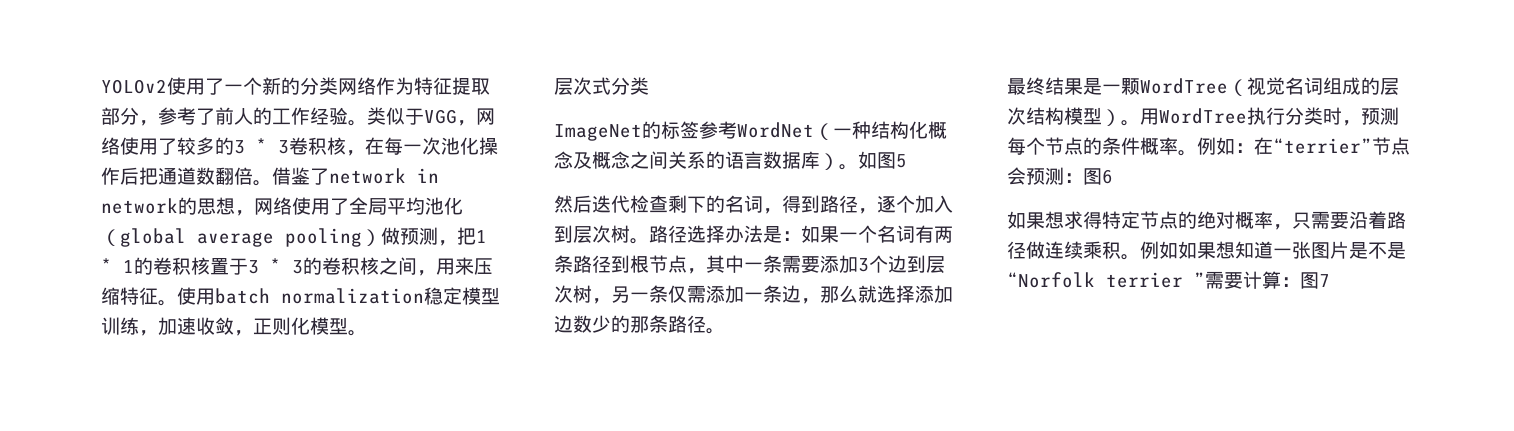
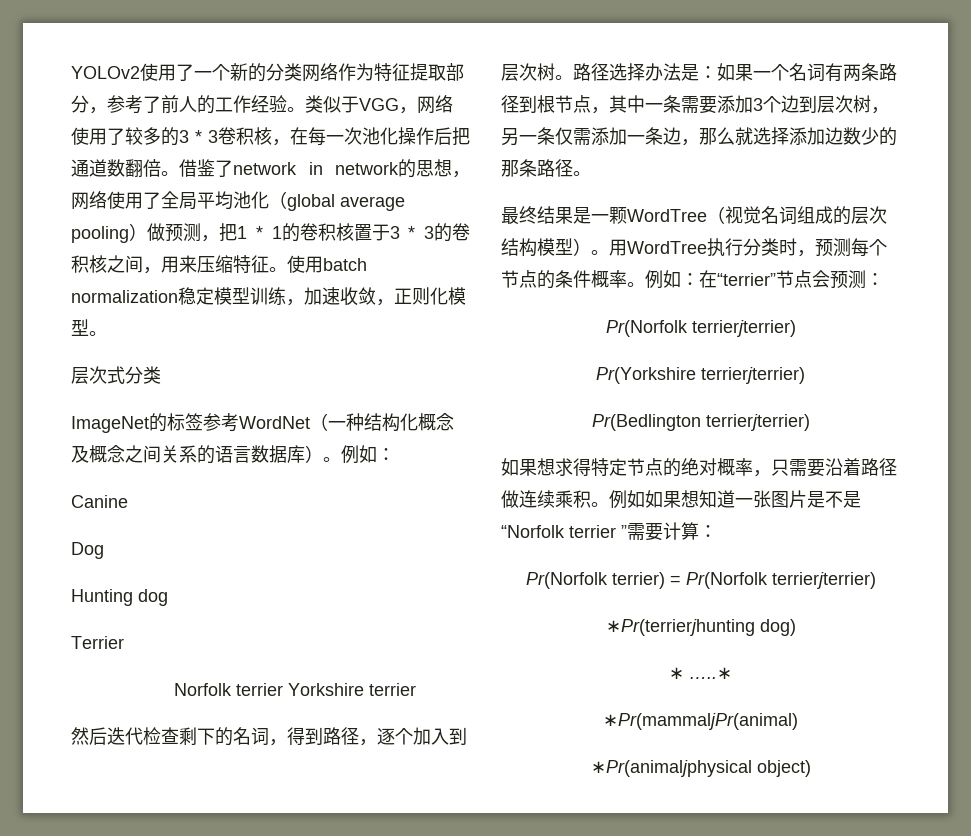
[858,151,907,169] 如图5 -> [341,445,395,464] [71,495,128,508] [71,542,104,559] [71,589,168,606] [71,636,124,649] [173,683,416,696] 例如： // Canine // Dog // Hunting dog // Terrier // Norfolk terrier Yorkshire terrier
[1083,168,1113,185] 图6 -> [605,320,796,337] [596,367,805,384] [591,414,810,431] // Pr(Norfolk terrierjterrier) // Pr(Yorkshire terrierjterrier) // Pr(Bedlington terrierjterrier)
[1300,272,1330,289] 图7 -> [525,572,876,589] [605,619,796,636] [669,667,732,679] [603,713,798,730] [590,760,811,777] // Pr(Norfolk terrier) = Pr(Norfolk terrierjterrier) // ∗Pr(terrierjhunting dog) // ∗ …..∗ // ∗Pr(mammaljPr(animal) // ∗Pr(animaljphysical object)

